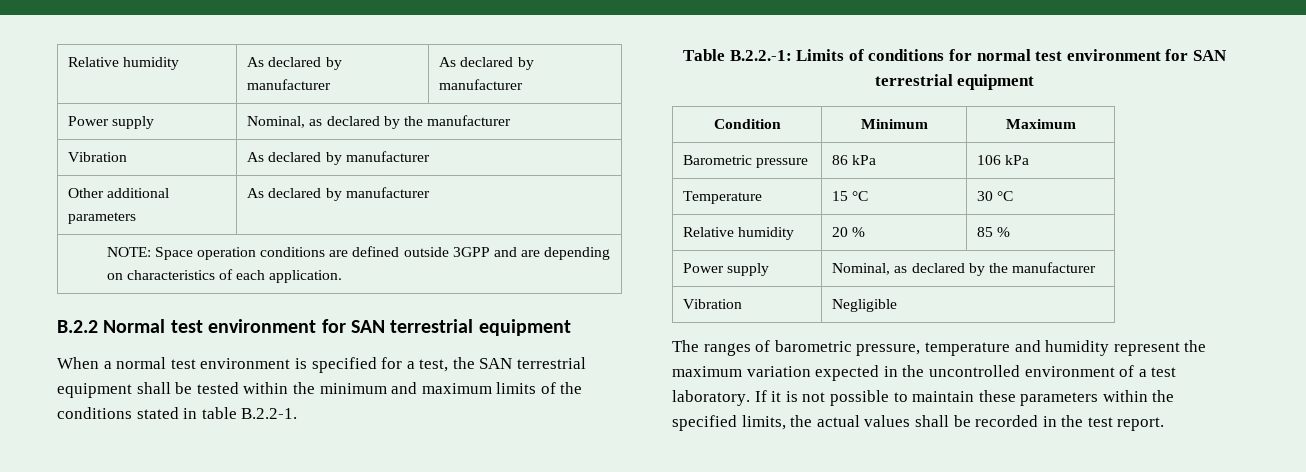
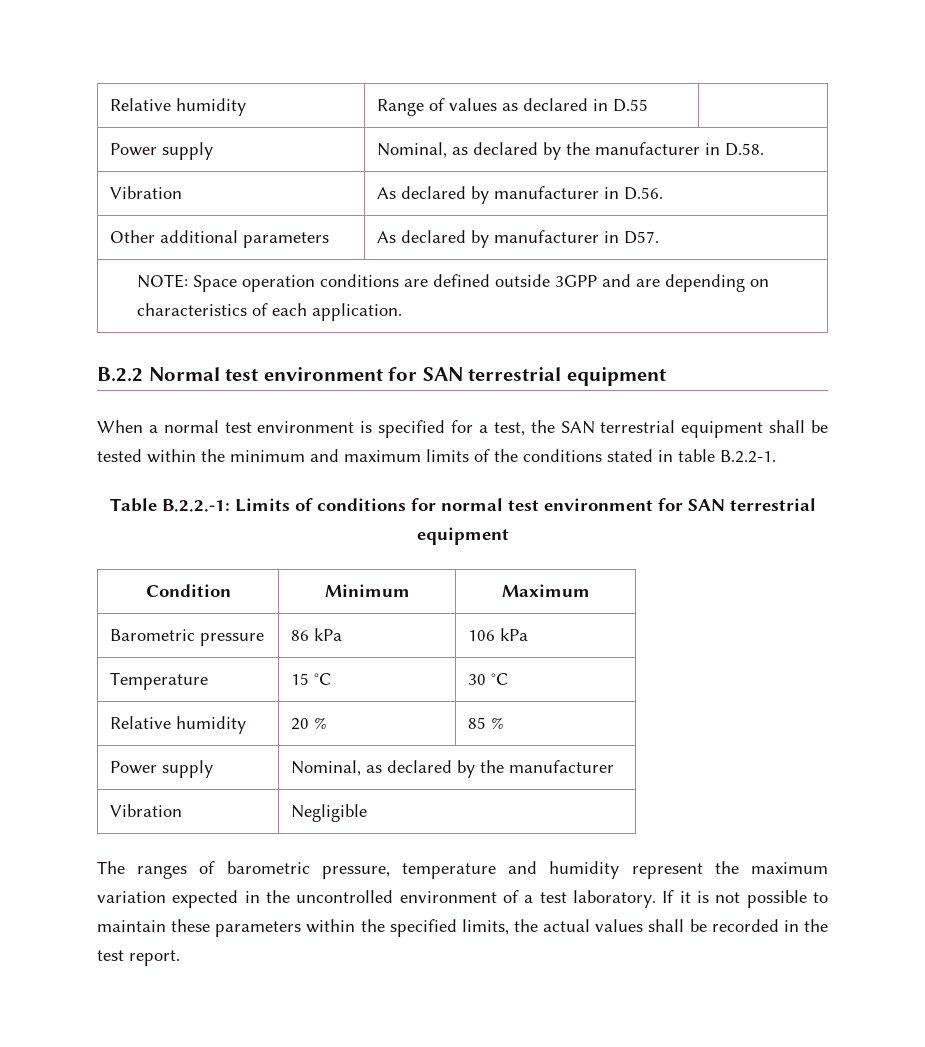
[68,57,180,70] [247,57,342,70] [247,79,332,90] [439,57,534,70] [439,79,524,90] [68,116,155,129] [247,115,512,129] Relative humidity | As declared by manufacturer | As declared by manufacturer // Power supply | Nominal, as declared by the manufacturer -> [109,98,246,116] [376,98,648,116] [109,142,213,160] [376,142,764,160] Relative humidity | Range of values as declared in D.55 | // Power supply | Nominal, as declared by the manufacturer in D.58.
(430, 156) none -> [603,187,663,200] in D.56.
(430, 192) none -> [603,231,659,244] in D57.

